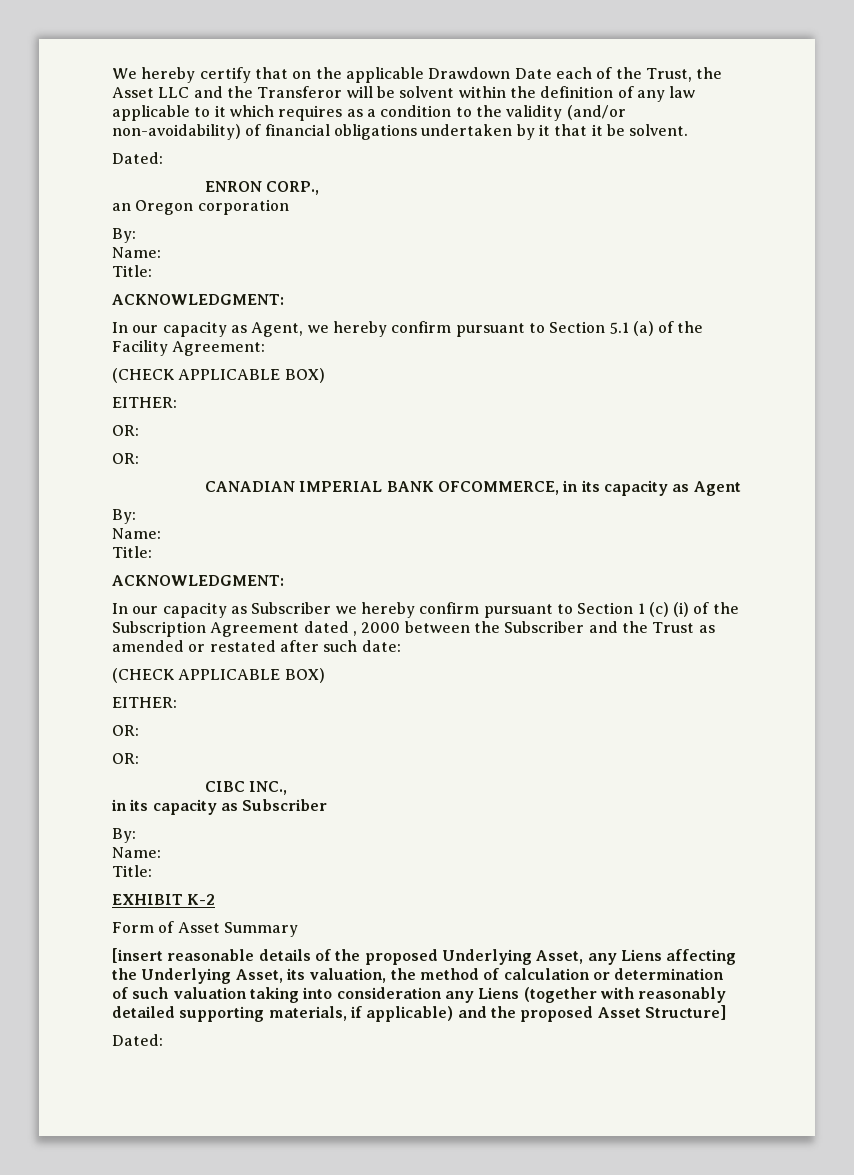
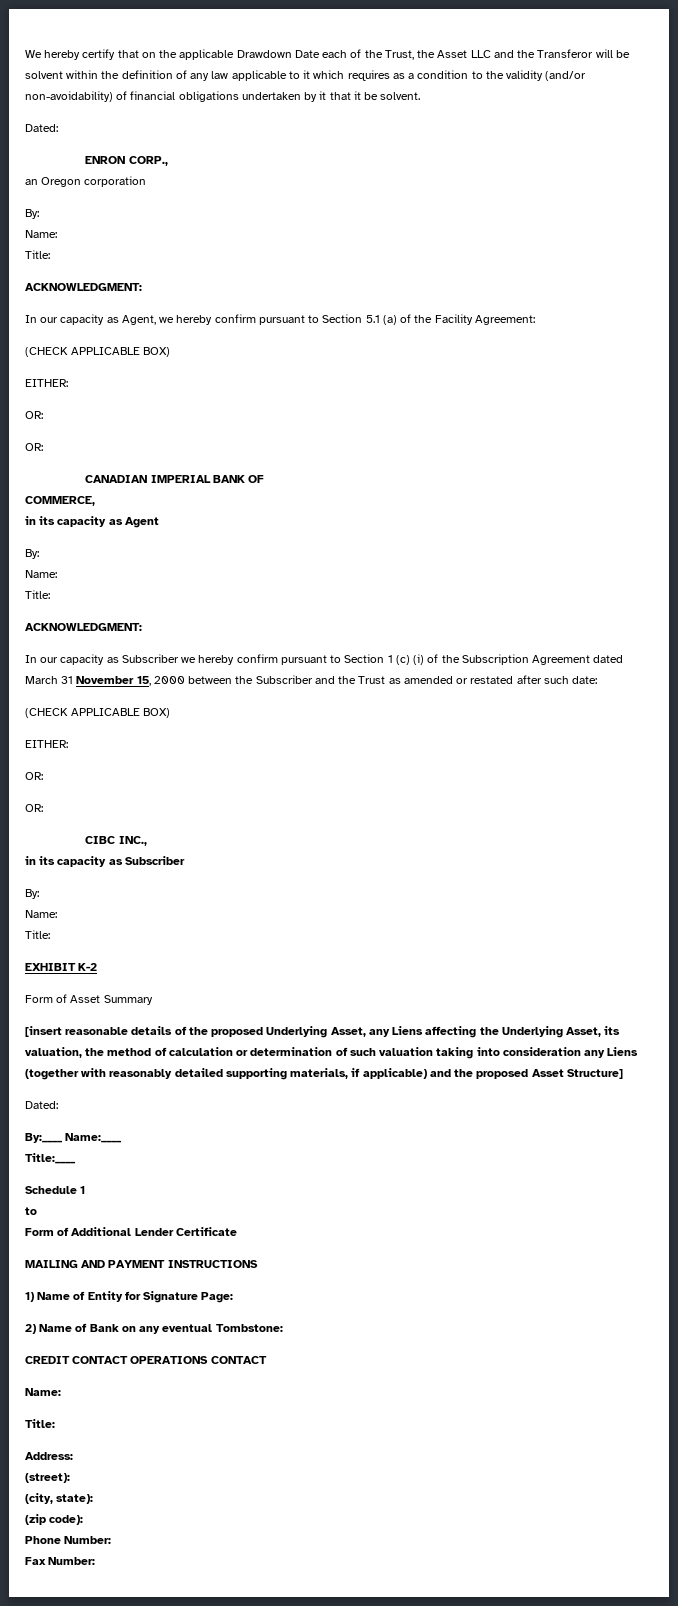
[438,481,560,495] OFCOMMERCE, -> [247,475,264,483] [25,496,95,506] OF // COMMERCE, //
[352,631,357,636] , -> [25,676,151,686] March 31 November 15,
(163, 1040) none -> [25,1133,123,1143] [25,1153,76,1164] [25,1186,86,1194] [25,1207,37,1215] [25,1227,237,1236] [25,1260,258,1268] [25,1291,234,1303] [25,1323,283,1334] [25,1356,267,1364] [25,1388,61,1396] [25,1419,55,1428] [25,1452,73,1460] [25,1473,70,1483] [25,1493,94,1504] [25,1514,84,1525] [25,1536,112,1544] [25,1557,96,1565] // By:____ Name:____ // Title:____ // Schedule 1 // to // Form of Additional Lender Certificate // MAILING AND PAYMENT INSTRUCTIONS // 1) Name of Entity for Signature Page: // 2) Name of Bank on any eventual Tombstone: // CREDIT CONTACT OPERATIONS CONTACT // Name: // Title: // Address: // (street): // (city, state): // (zip code): // Phone Number: // Fax Number:

